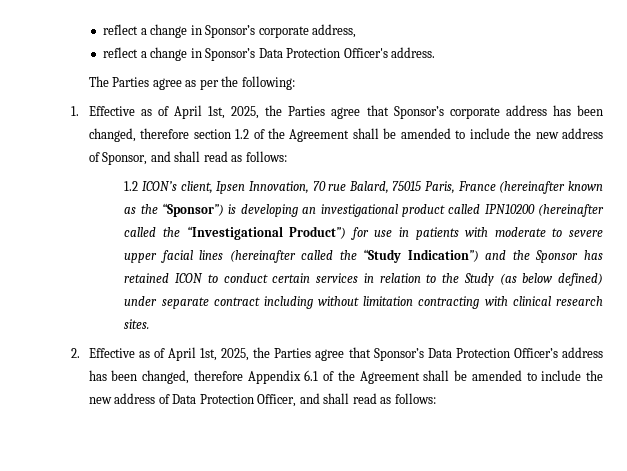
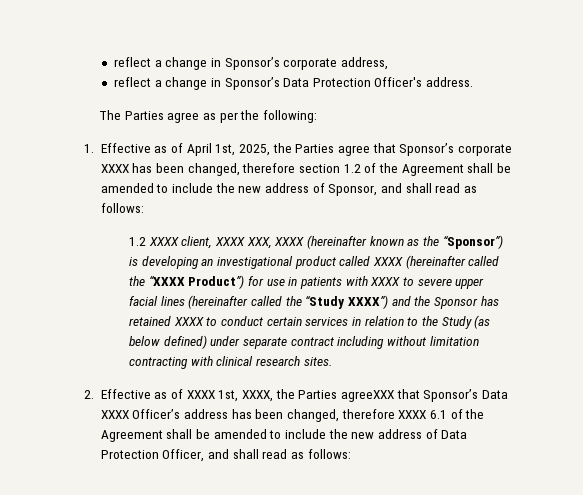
[505,105,547,116] address -> [100,164,129,173] XXXX
[142,181,496,194] ICON’s client, Ipsen Innovation, 70 rue Balard, 75015 Paris, France -> [148,236,305,249] XXXX client, XXXX XXX, XXXX
[484,204,604,217] [124,226,283,240] IPN10200 (hereinafter called the “Investigational -> [373,255,500,269] [129,275,185,286] XXXX (hereinafter called the “XXXX
[494,227,546,237] moderate -> [370,277,401,286] XXXX
[407,249,479,262] Indication”) -> [348,295,389,309] XXXX”)
[175,273,204,283] ICON -> [173,317,204,326] XXXX
[167,347,345,361] April 1st, 2025, the Parties agree -> [186,389,394,402] XXXX 1st, XXXX, the Parties agreeXXX
[455,348,510,358] Protection -> [100,410,129,419] XXXX
[247,370,301,384] Appendix -> [398,410,427,419] XXXX

